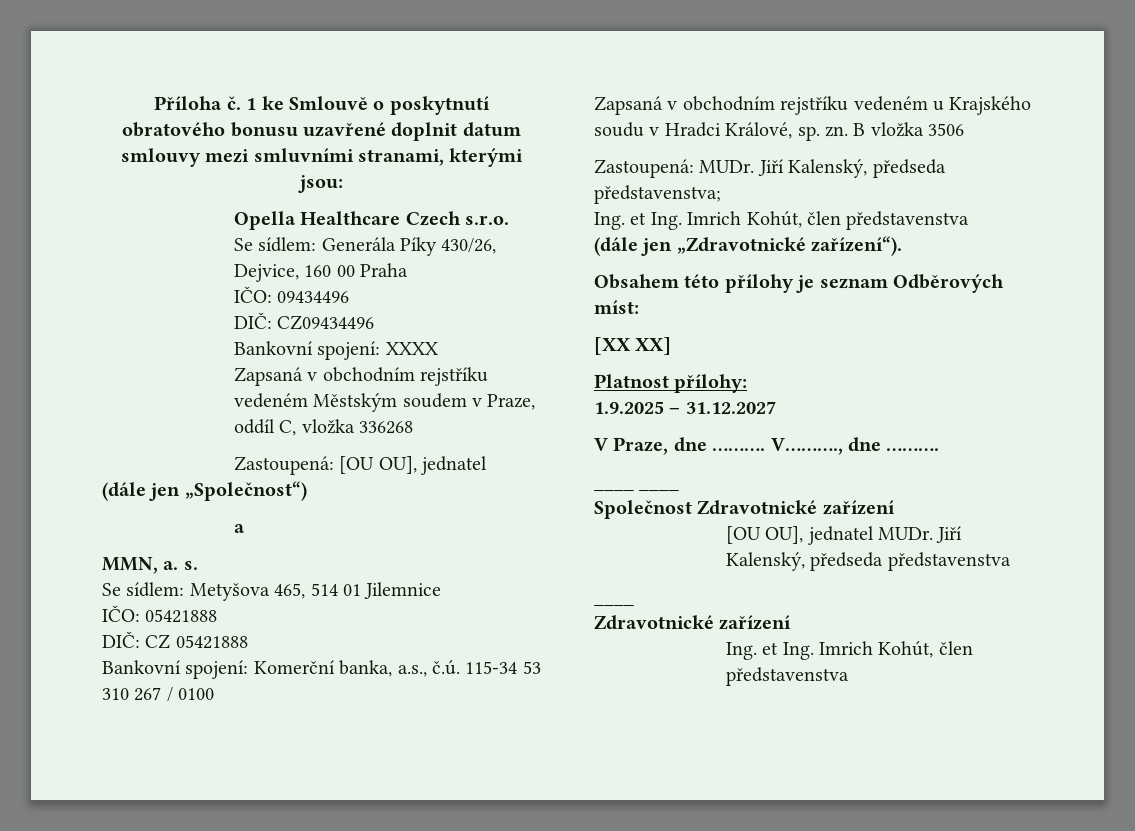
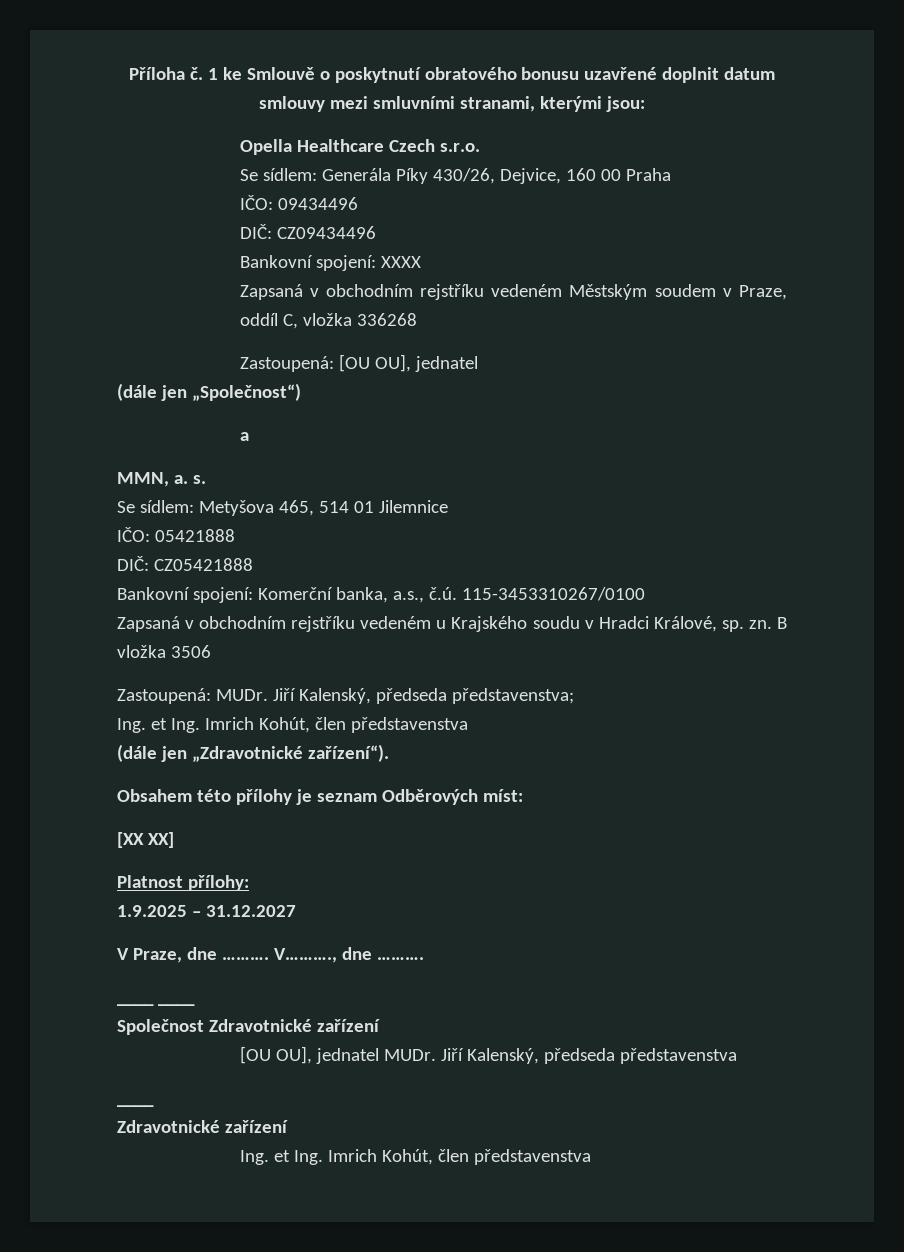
[145,634,248,649] CZ 05421888 -> [153,558,253,571] CZ05421888
[465,661,541,674] [102,687,215,702] 115-34 53 310 267 / 0100 -> [461,587,645,601] 115-3453310267/0100

